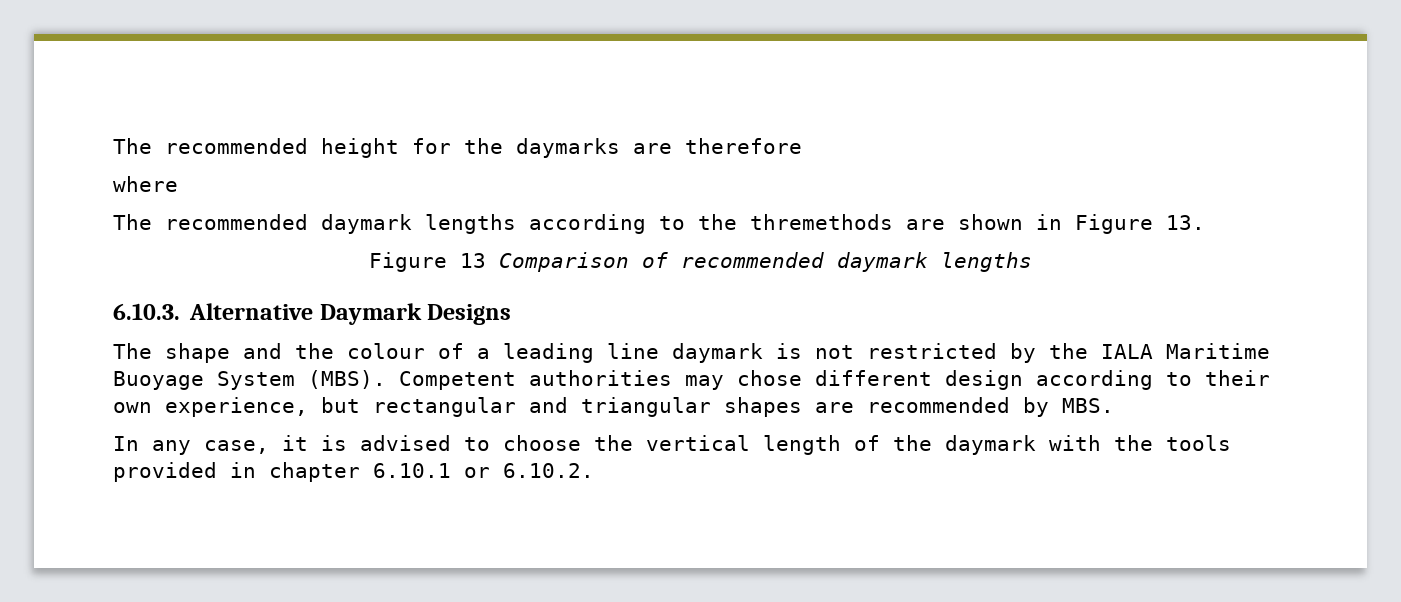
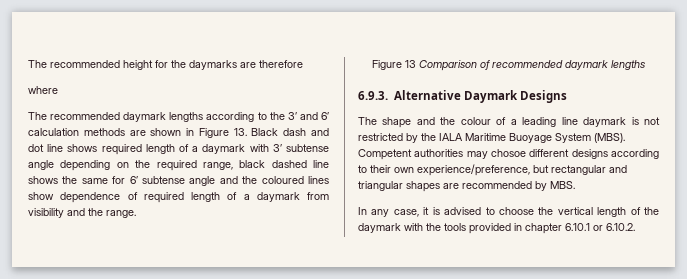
[750,214,893,230] thremethods -> [287,112,329,120] [28,128,125,136] 3’ and 6’ calculation methods
(1205, 222) none -> [251,128,329,136] [28,144,329,155] [28,160,329,171] [28,176,329,186] [28,192,329,203] [28,208,136,218] Black dash and dot line shows required length of a daymark with 3’ subtense angle depending on the required range, black dashed line shows the same for 6’ subtense angle and the coloured lines show dependence of required length of a daymark from visibility and the range.
[113,303,180,320] 6.10.3. -> [358,91,388,100] 6.9.3.
[737,370,1023,390] chose different design -> [491,149,608,159] chosoe different designs
[165,397,308,417] experience, -> [417,164,530,176] experience/preference,

